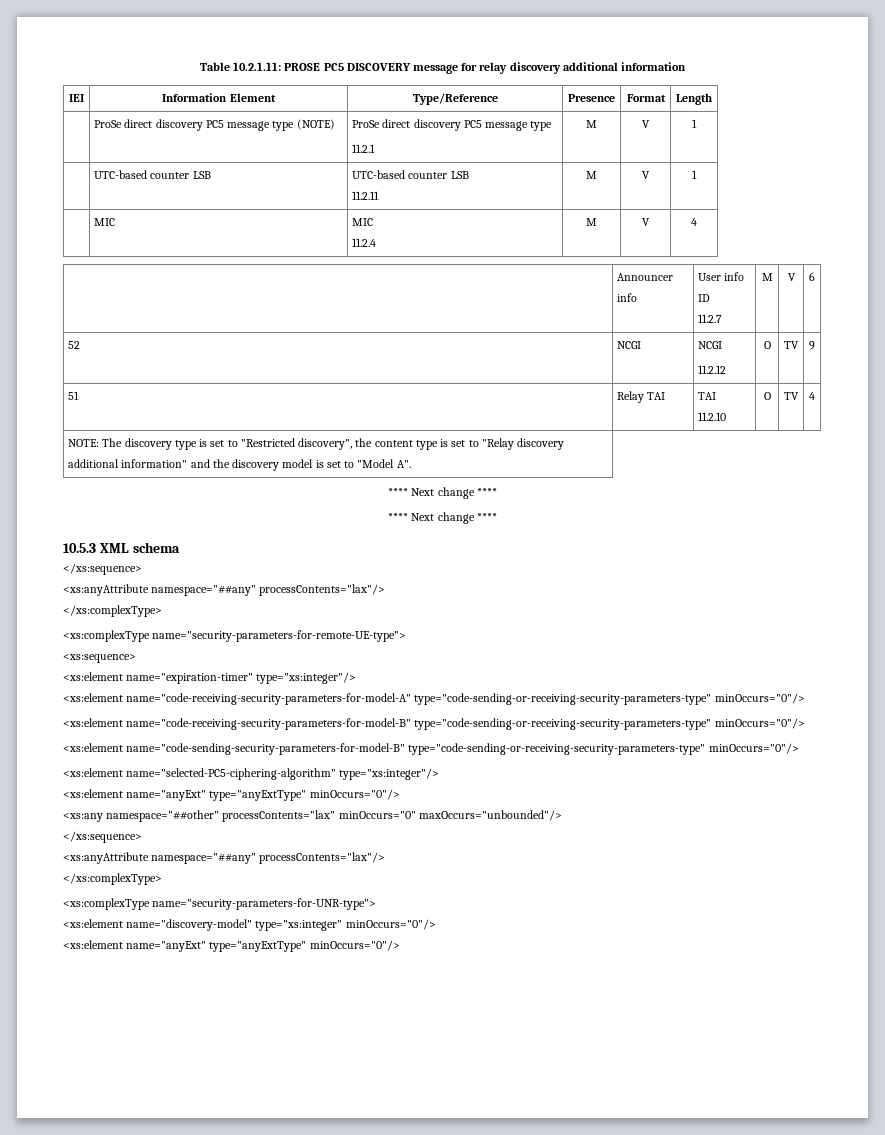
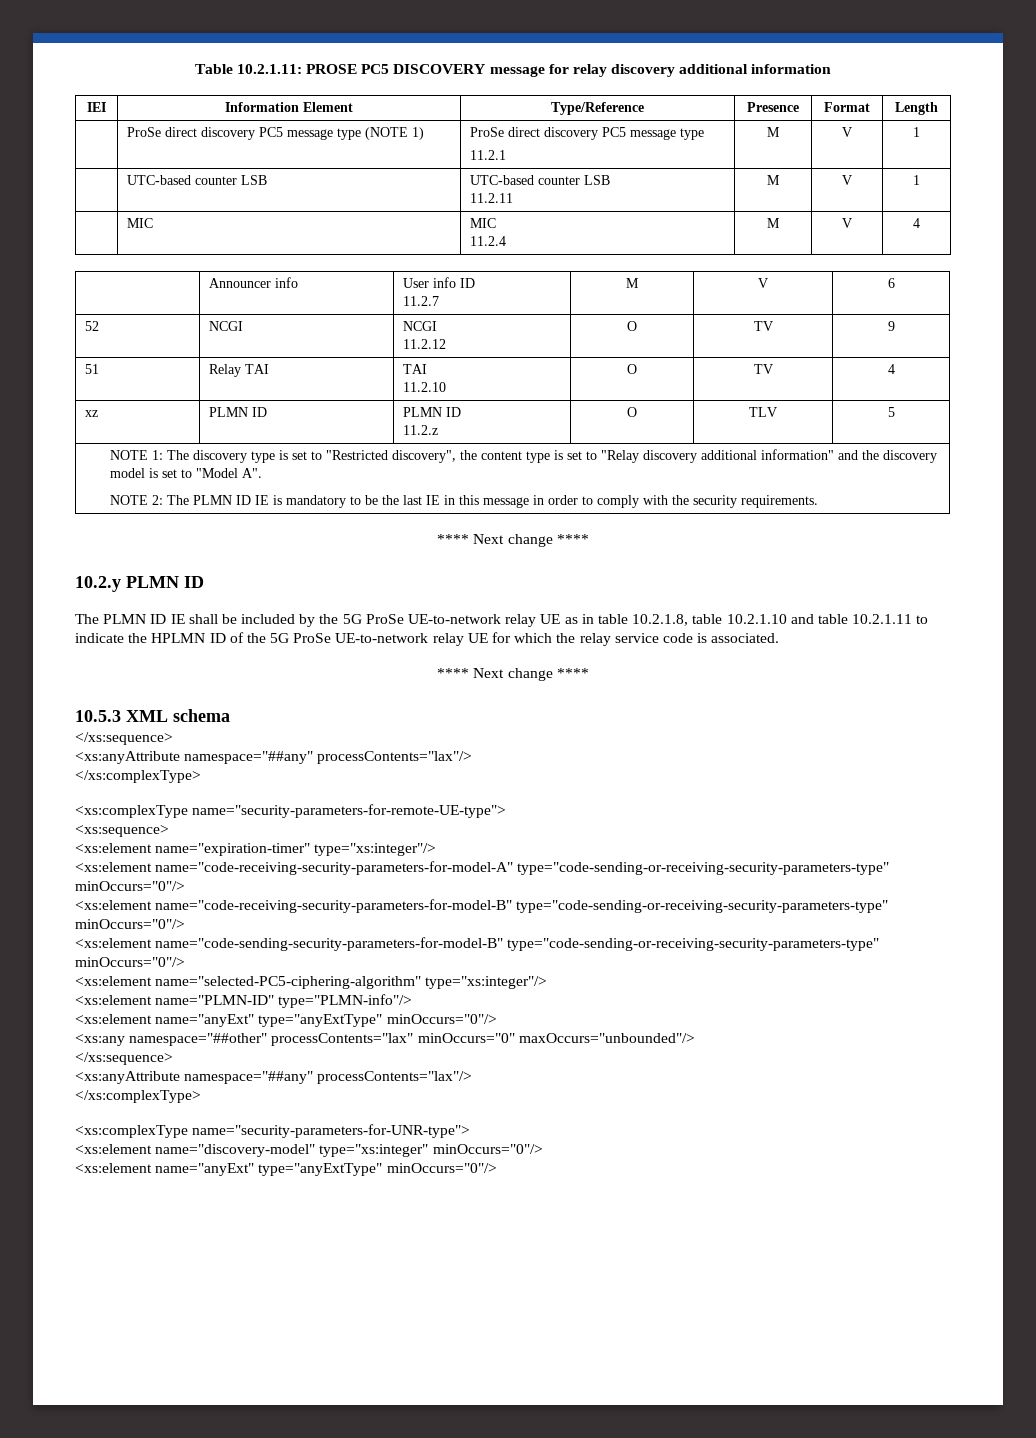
[296,119,335,130] (NOTE) -> [364,127,424,140] (NOTE 1)
[68,439,100,447] NOTE: -> [84,410,98,417] [208,407,267,417] [402,407,461,417] [402,425,438,435] [627,407,637,417] [749,407,777,417] [887,407,895,417] [109,450,163,460] xz | PLMN ID | PLMN ID // 11.2.z | O | TLV | 5 // NOTE 1:
[388,487,497,499] // **** Next change **** -> [109,495,818,508] [437,534,589,547] [75,576,204,592] [75,614,929,627] [75,632,780,646] // NOTE 2: The PLMN ID IE is mandatory to be the last IE in this message in order to comply with the security requirements. // **** Next change **** // 10.2.y PLMN ID // The PLMN ID IE shall be included by the 5G ProSe UE-to-network relay UE as in table 10.2.1.8, table 10.2.1.10 and table 10.2.1.11 to indicate the HPLMN ID of the 5G ProSe UE-to-network relay UE for which the relay service code is associated.
(440, 774) none -> [75,994,413,1008] // <xs:element name="PLMN-ID" type="PLMN-info"/>

